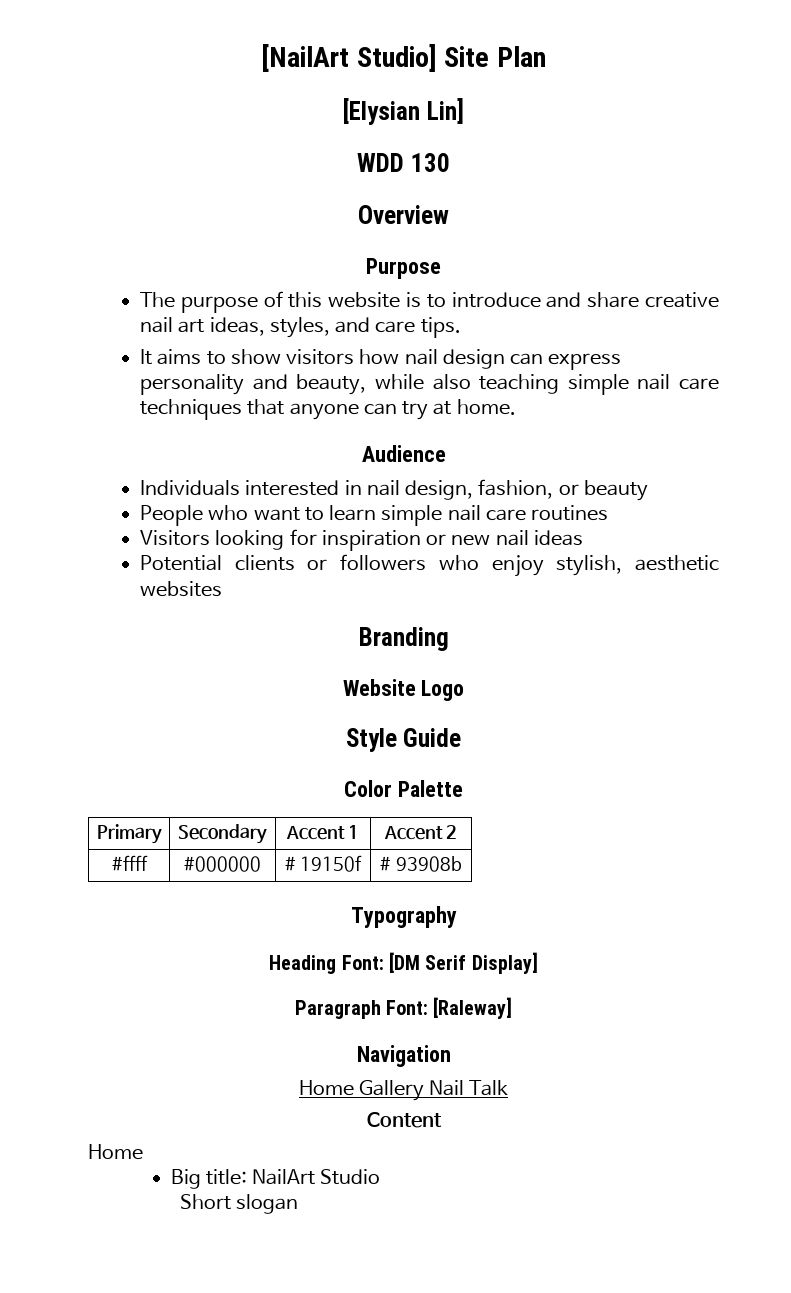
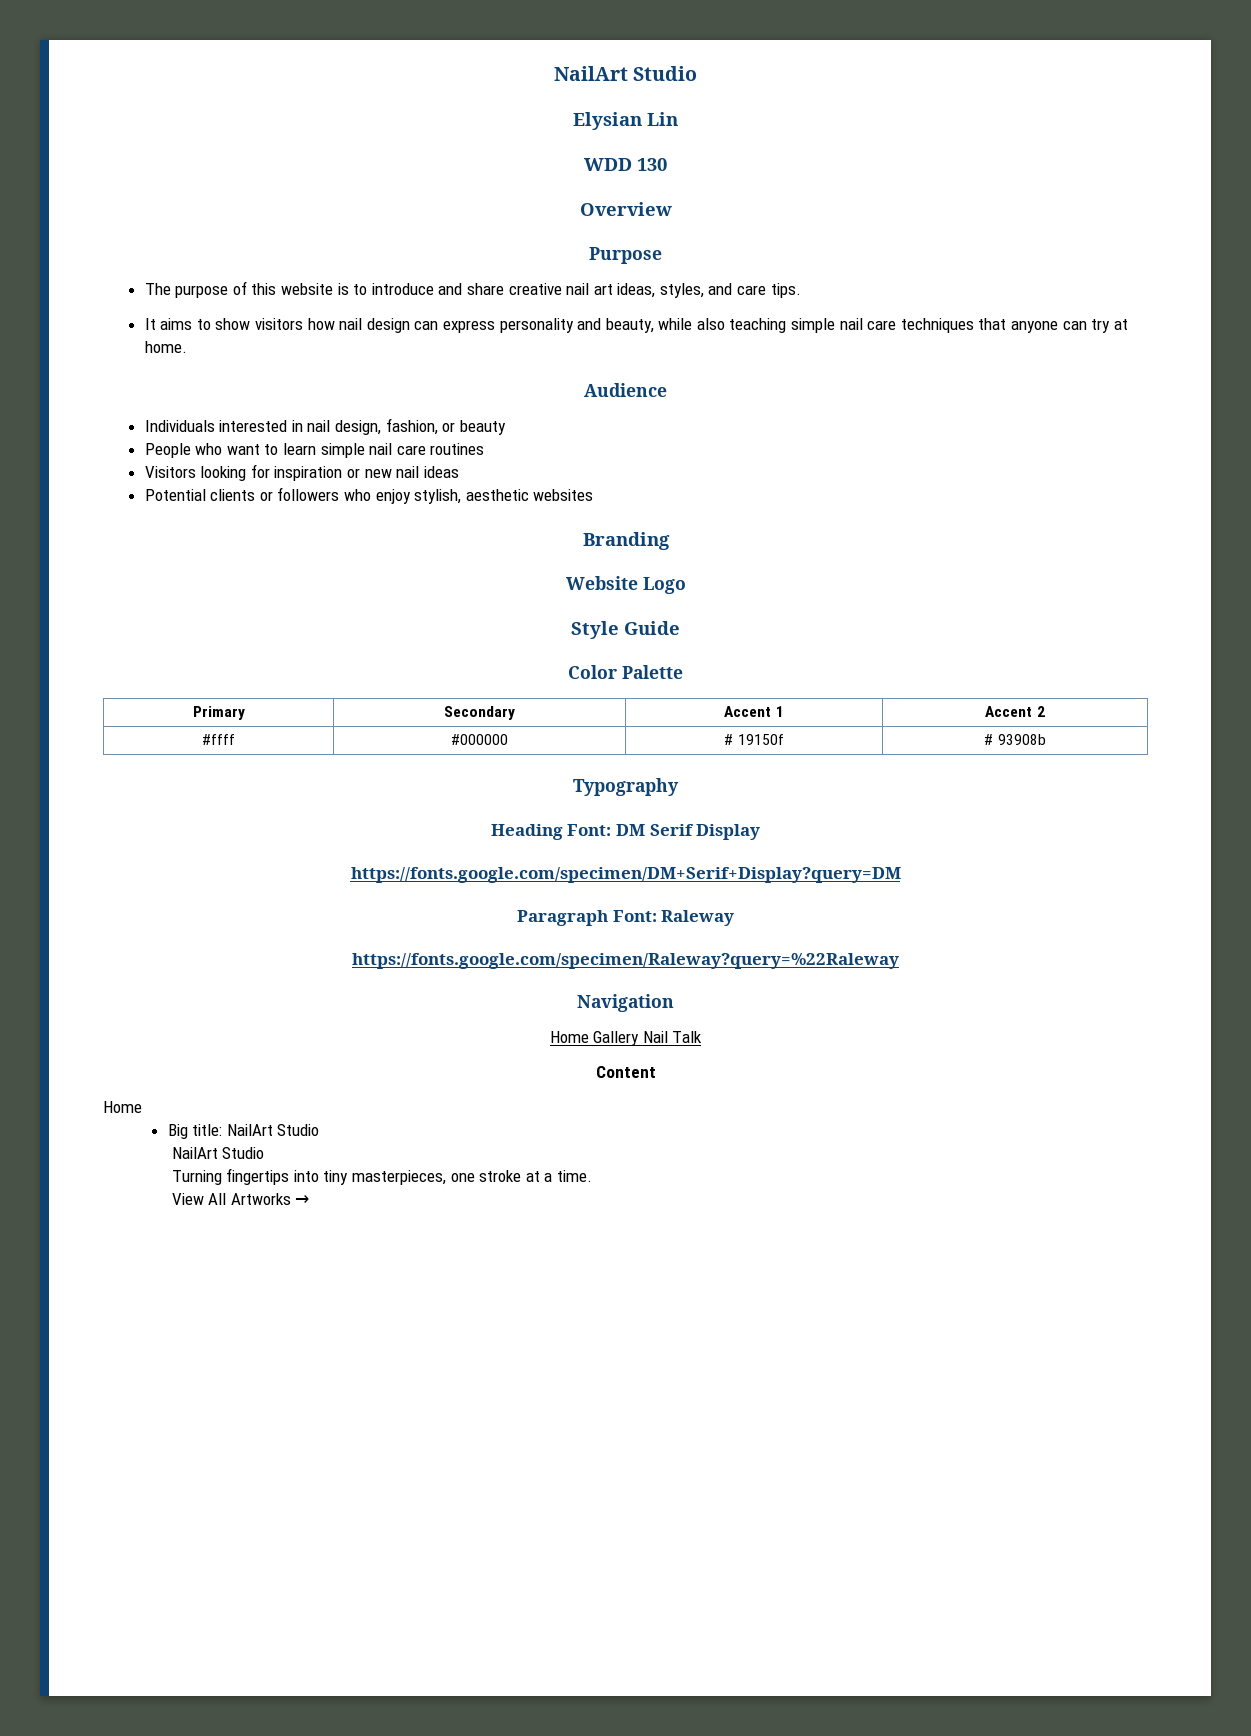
[261,44,546,72] [343,98,464,125] [NailArt Studio] Site Plan // [Elysian Lin] -> [553,66,698,81] [573,112,678,130] NailArt Studio // Elysian Lin
[389,952,538,974] [DM Serif Display] -> [616,824,761,840] [350,867,901,883] DM Serif Display // https://fonts.google.com/specimen/DM+Serif+Display?query=DM
[433,997,513,1019] [Raleway] -> [661,910,735,926] [352,953,899,969] Raleway // https://fonts.google.com/specimen/Raleway?query=%22Raleway
[179,1194,298,1214] Short slogan -> [171,1147,265,1159] [171,1168,593,1185] [171,1193,310,1205] NailArt Studio // Turning fingertips into tiny masterpieces, one stroke at a time. // View All Artworks →

